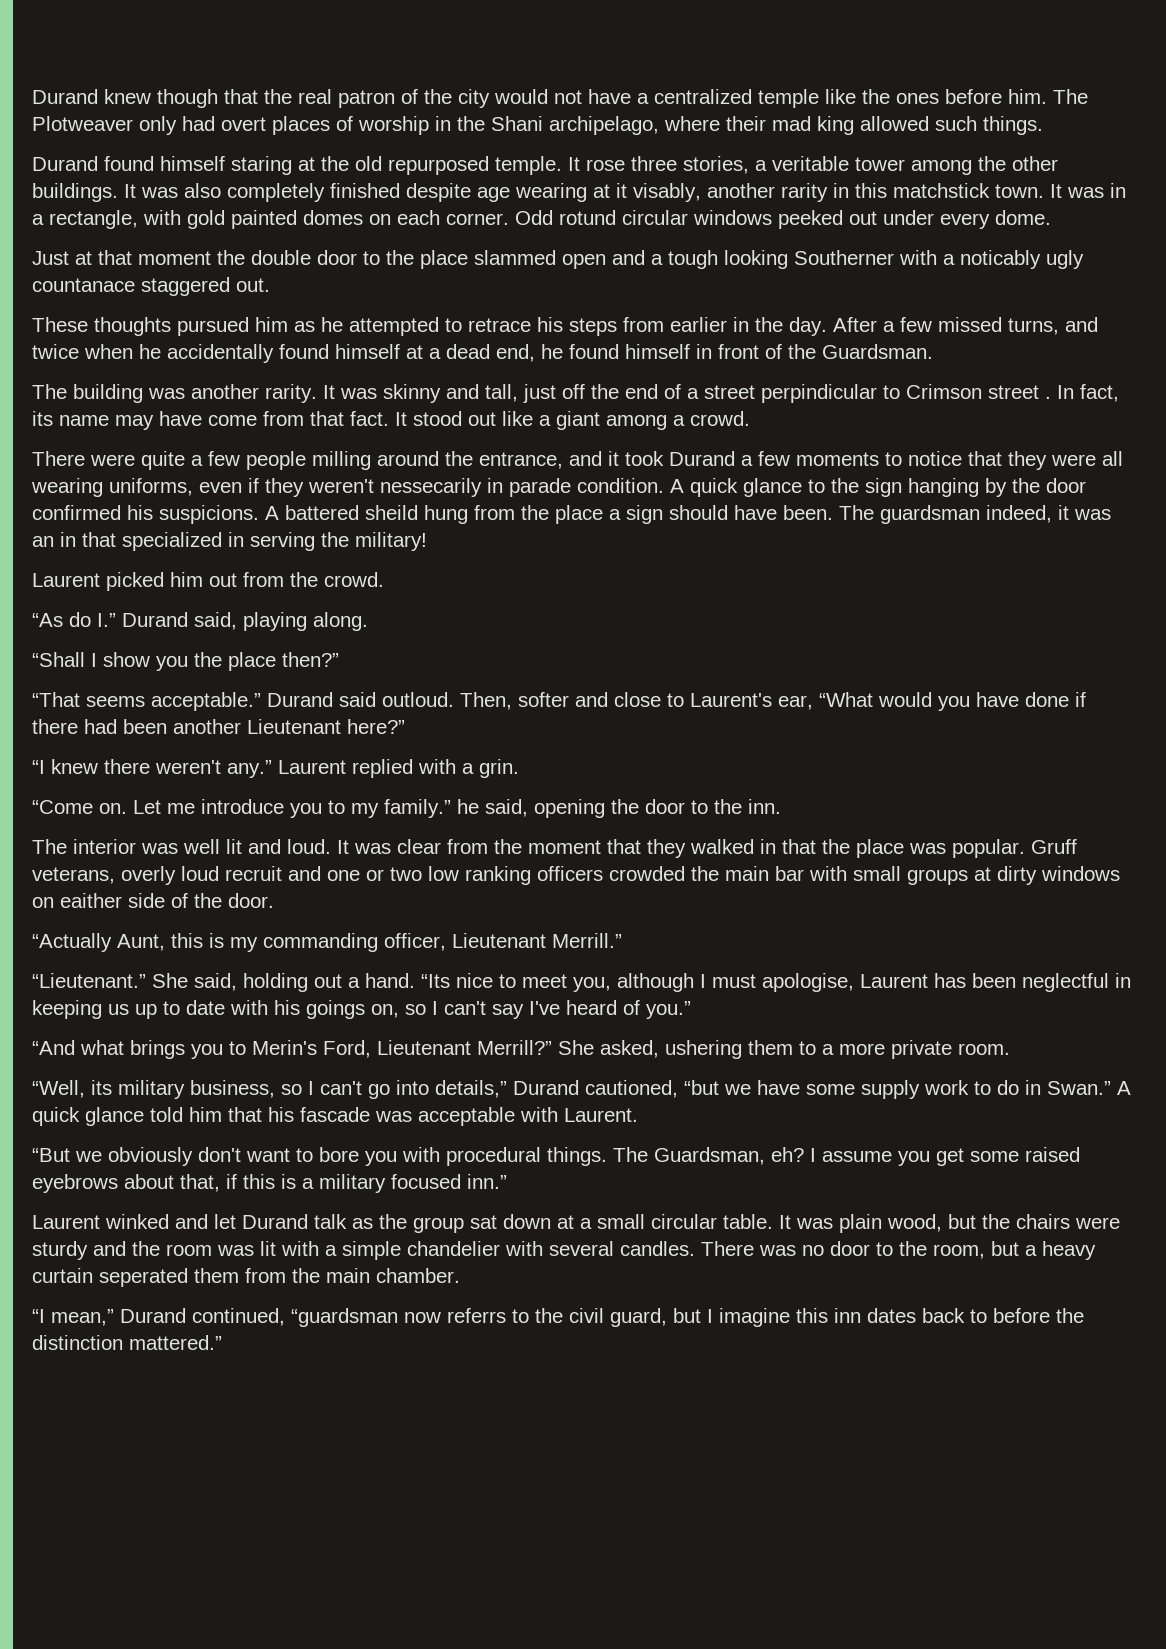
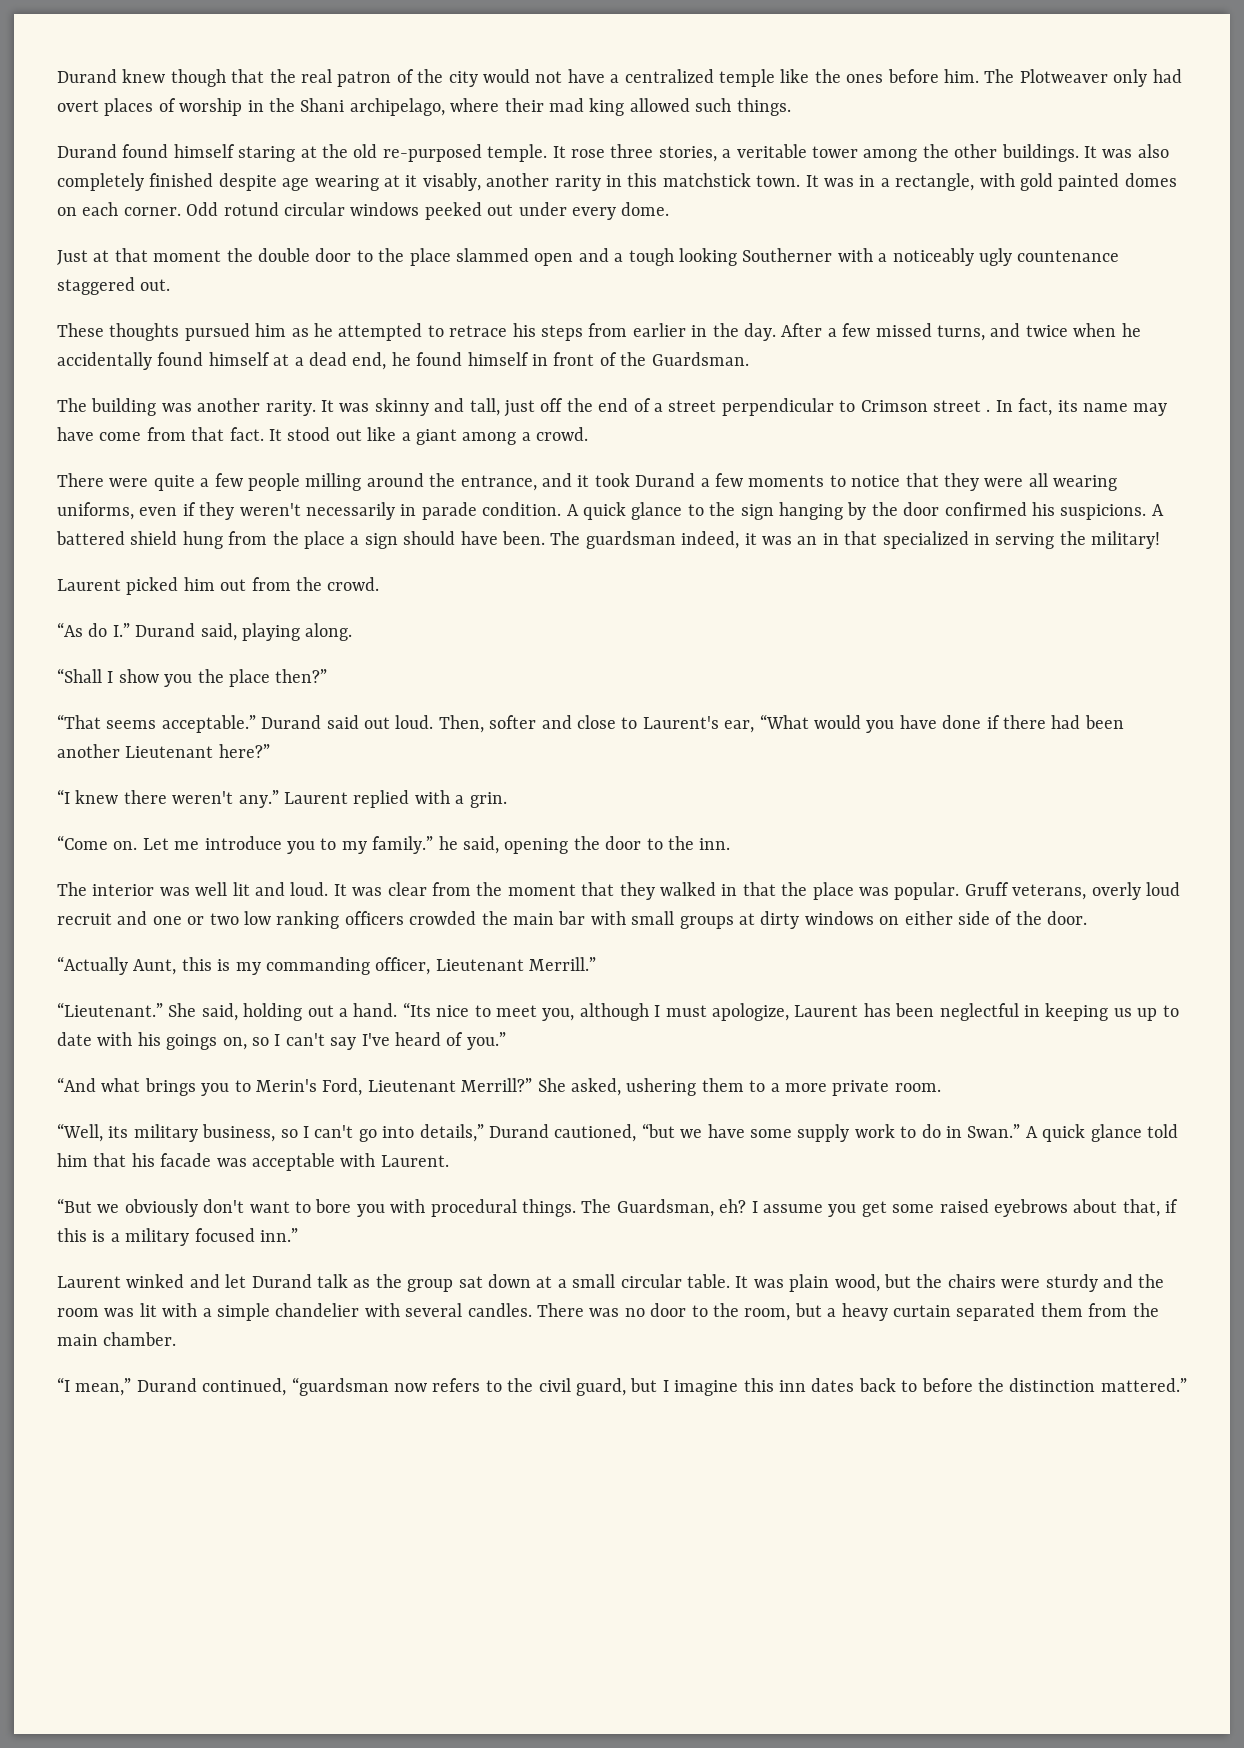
[388,156,489,175] repurposed -> [382,144,482,162] re-purposed
[960,250,1084,269] [32,278,135,292] noticably ugly countanace -> [892,248,1120,266] noticeably ugly countenance
[761,384,877,403] perpindicular -> [721,398,834,416] perpendicular
[380,478,482,497] nessecarily -> [306,502,395,520] necessarily
[365,505,418,520] sheild -> [130,531,178,545] shield
[382,692,454,707] outloud. -> [364,715,434,729] out loud.
[60,893,122,908] eaither -> [904,911,953,925] either
[762,973,854,992] apologise, -> [711,1003,789,1021] apologize,
[300,1107,370,1122] fascade -> [160,1153,212,1167] facade
[99,1268,188,1287] seperated -> [956,1303,1036,1321] separated
[447,1308,506,1323] referrs -> [432,1378,481,1392] refers

